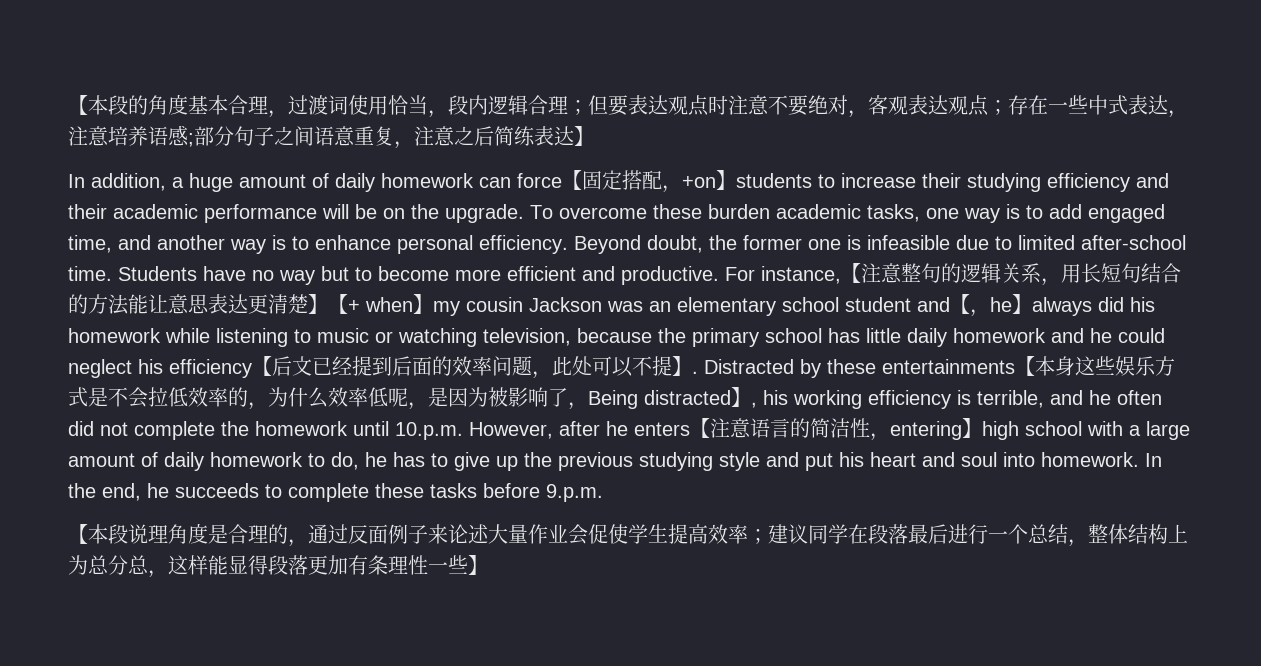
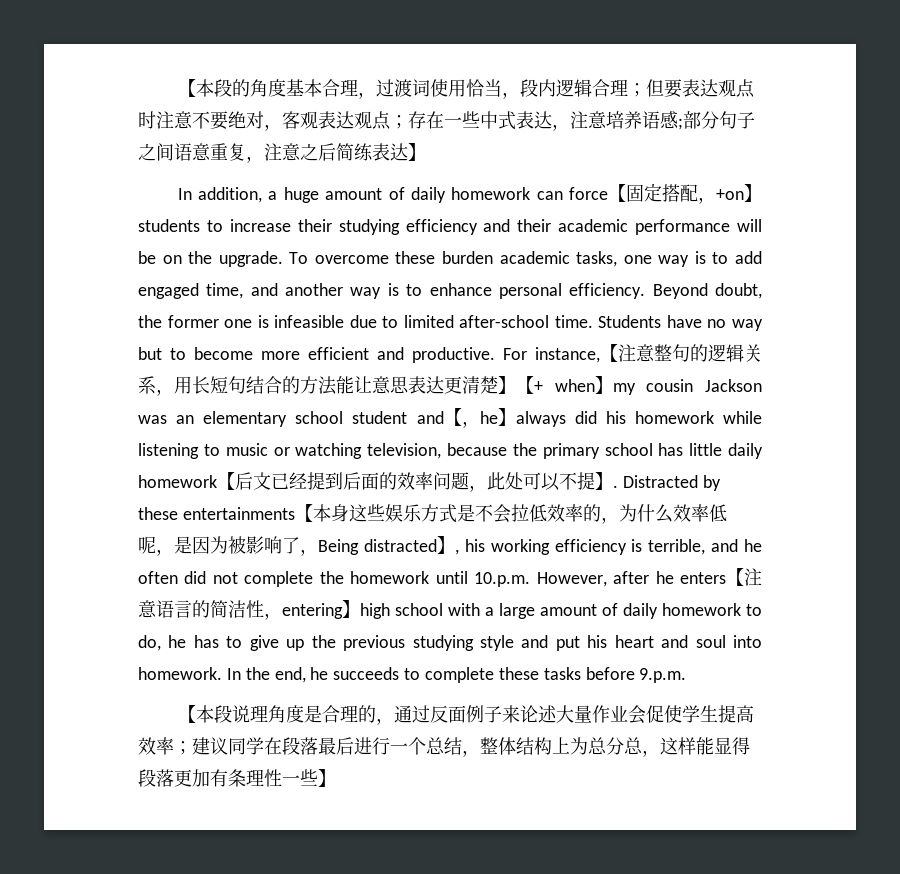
[1051,328,1165,343] [68,359,252,378] and he could neglect his efficiency -> (217, 481) none

